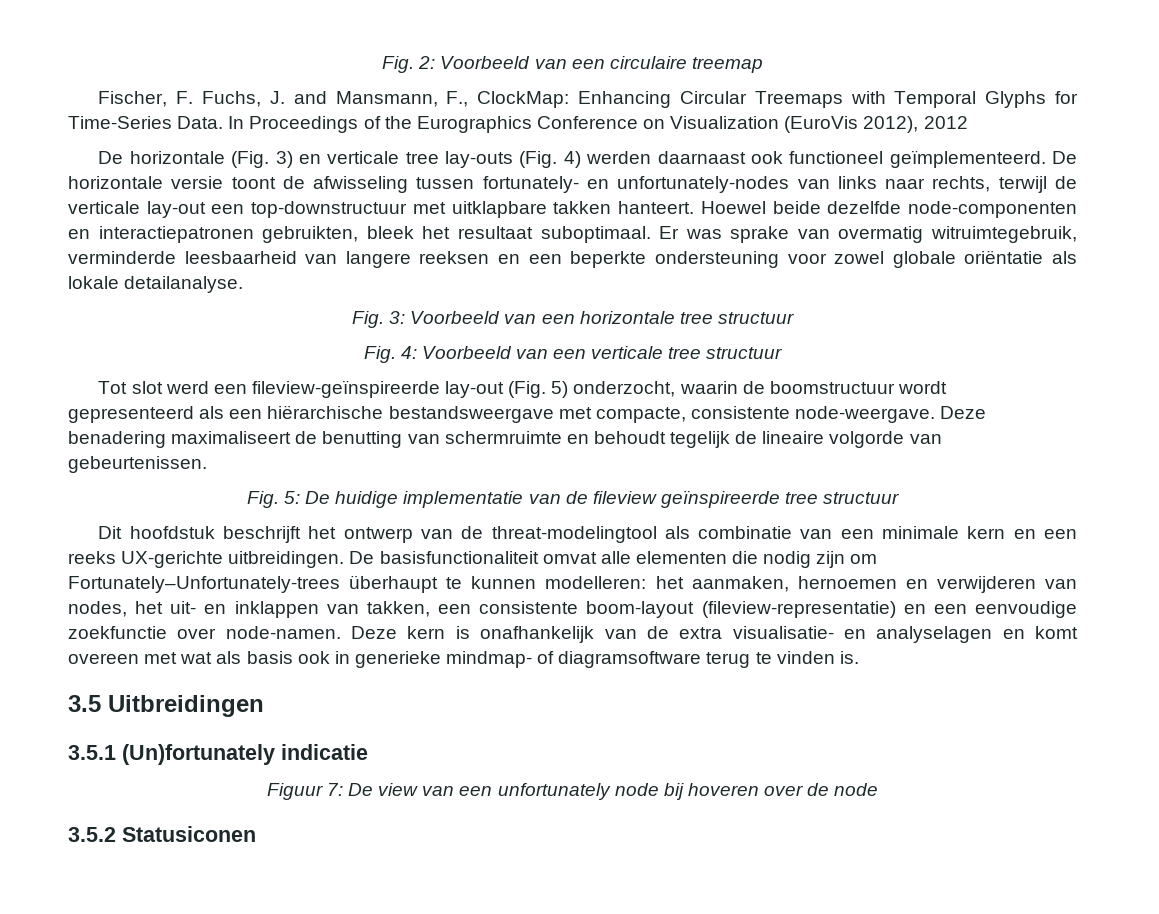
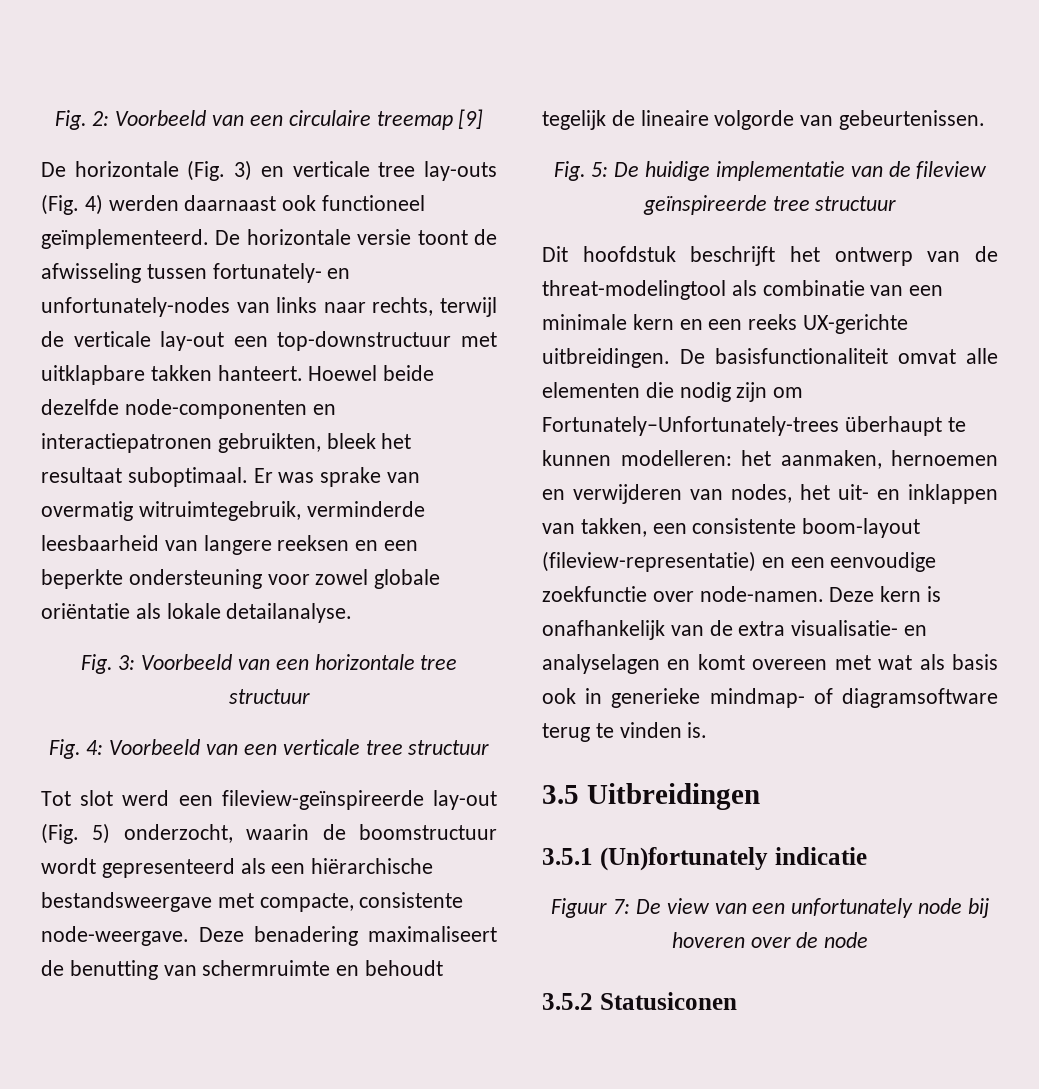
[98,91,1078,108] [68,116,968,133] // Fischer, F. Fuchs, J. and Mansmann, F., ClockMap: Enhancing Circular Treemaps with Temporal Glyphs for Time-Series Data. In Proceedings of the Eurographics Conference on Visualization (EuroVis 2012), 2012 -> [458,109,484,129] [9]

